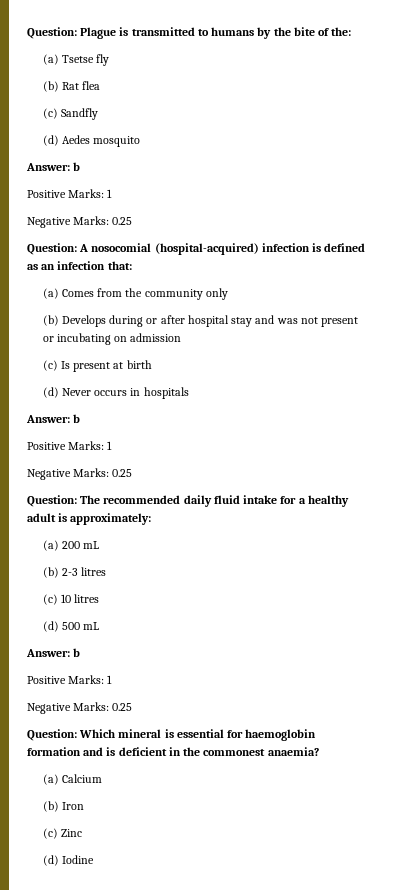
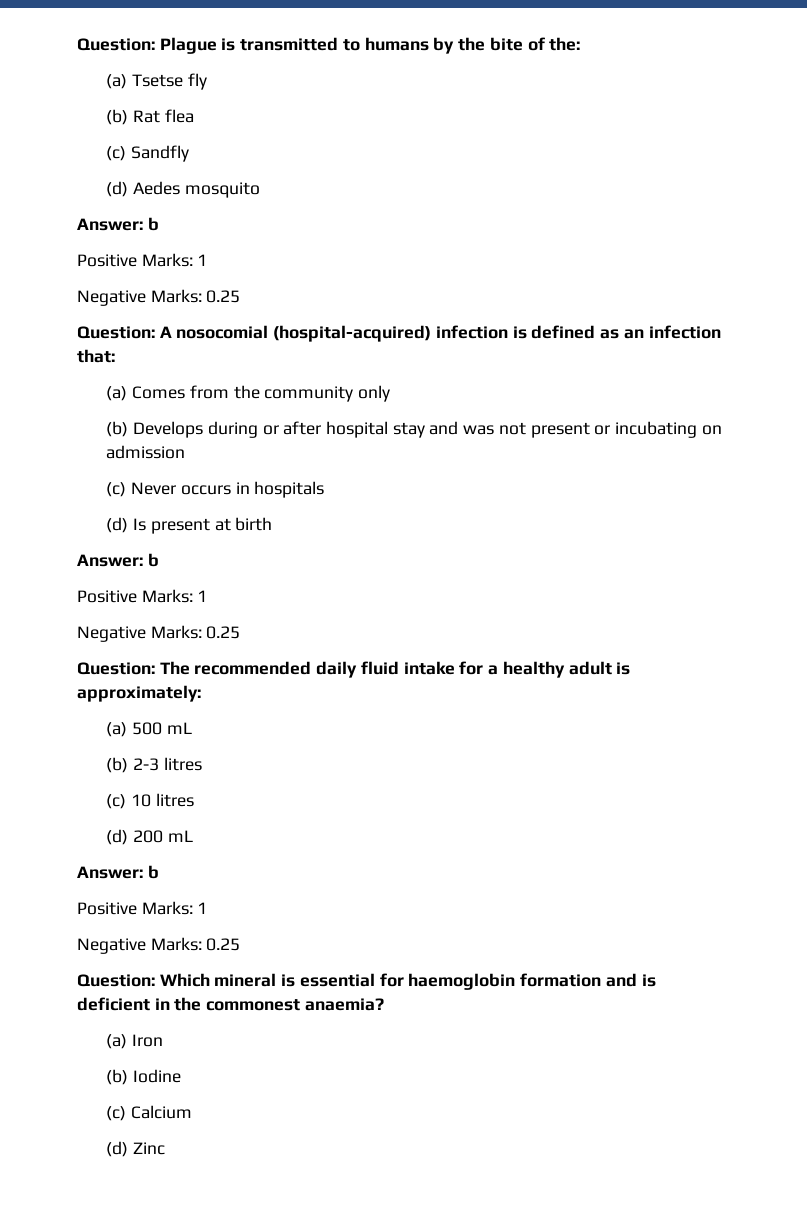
(58, 365) none -> [131,481,325,498] [106,517,129,533] Never occurs in hospitals // (d)
[42,387,189,399] // (d) Never occurs in hospitals -> (273, 524) none
[61,541,80,549] 200 -> [132,722,163,735] 500
[61,622,80,630] 500 -> [133,830,164,843] 200
[61,774,102,783] [42,801,84,812] [42,828,58,839] Calcium // (b) Iron // (c) -> [132,1034,164,1047] [106,1069,182,1085] [106,1105,193,1121] [106,1141,129,1157] Iron // (b) Iodine // (c) Calcium // (d)
[42,855,94,866] // (d) Iodine -> (166, 1148) none

